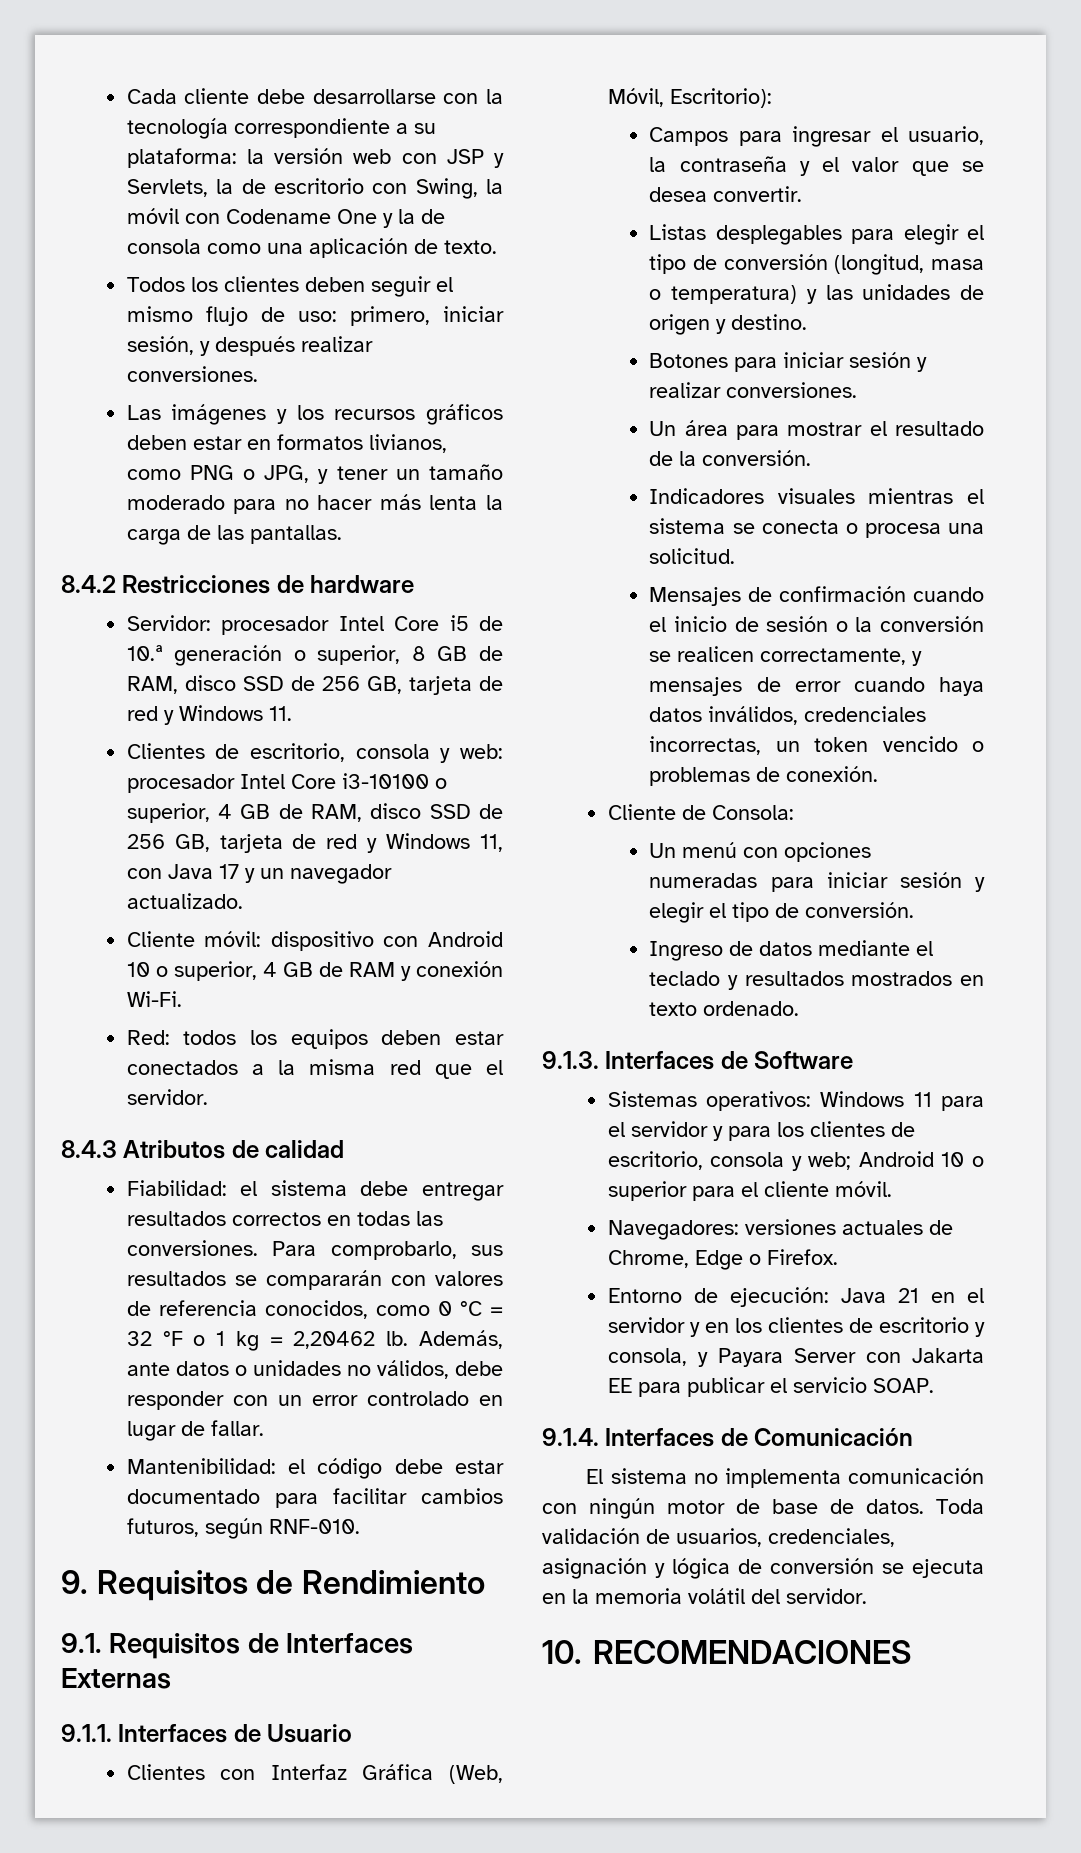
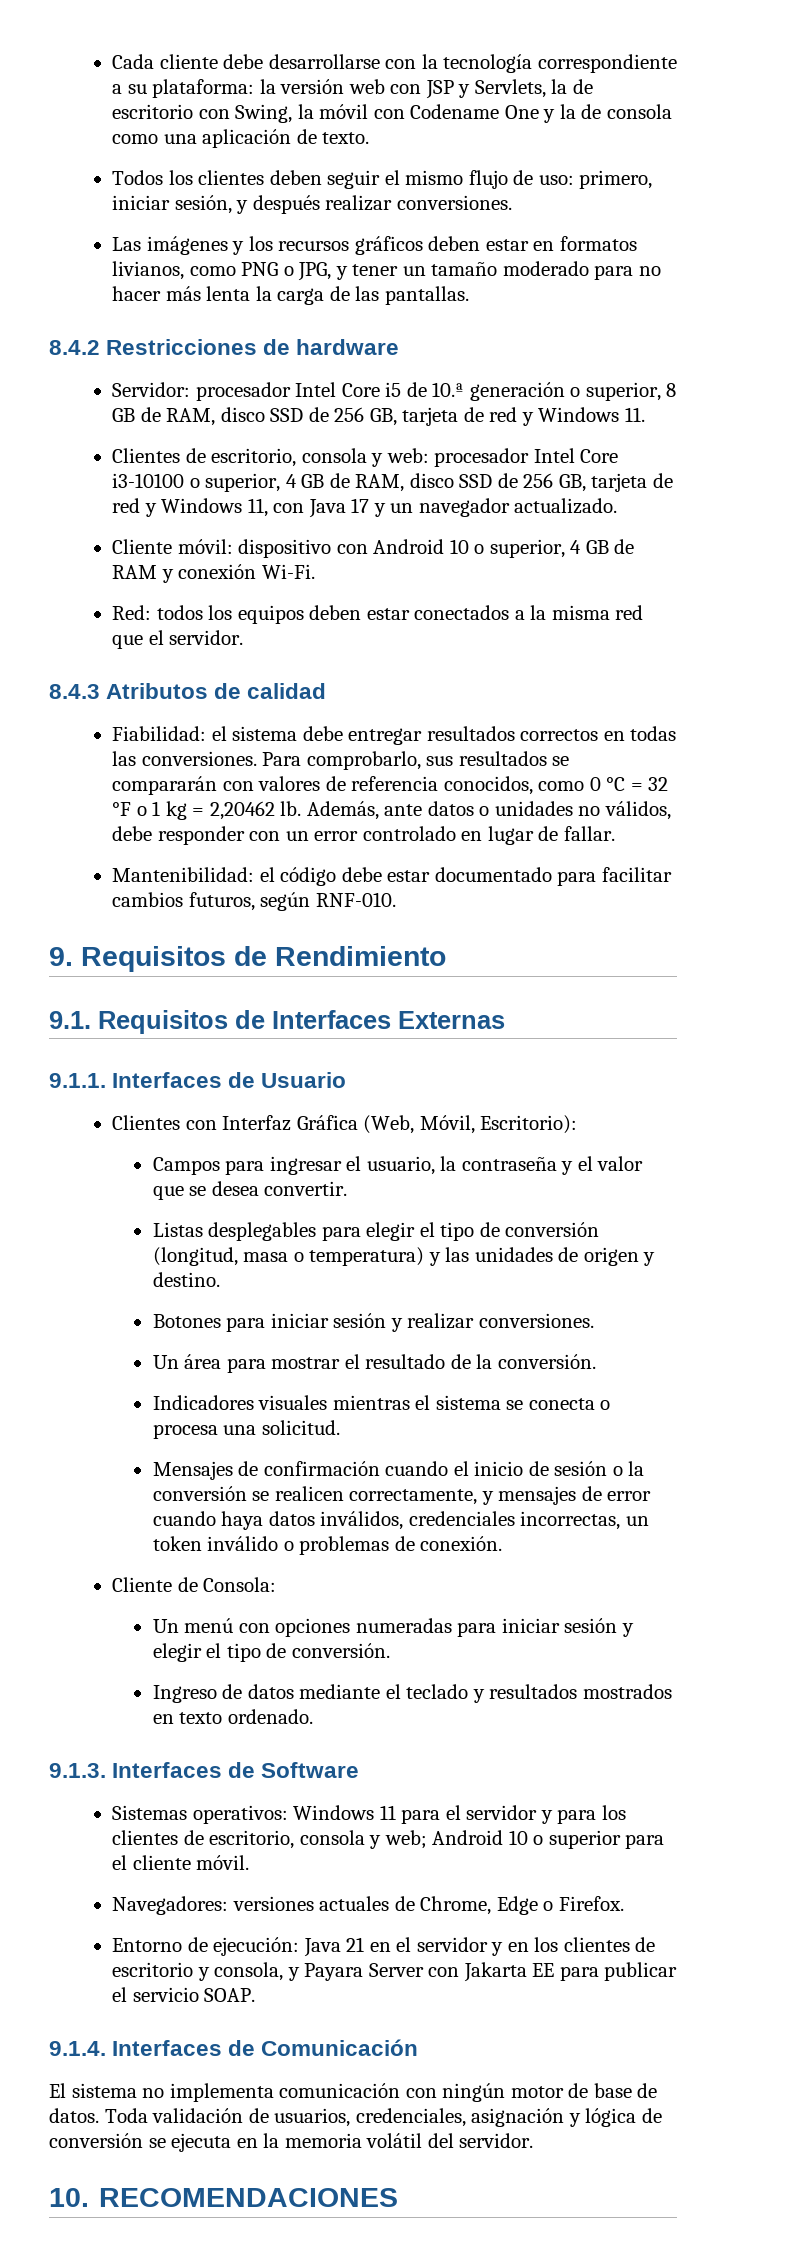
[882,736,958,752] vencido -> [207,1536,279,1551] inválido

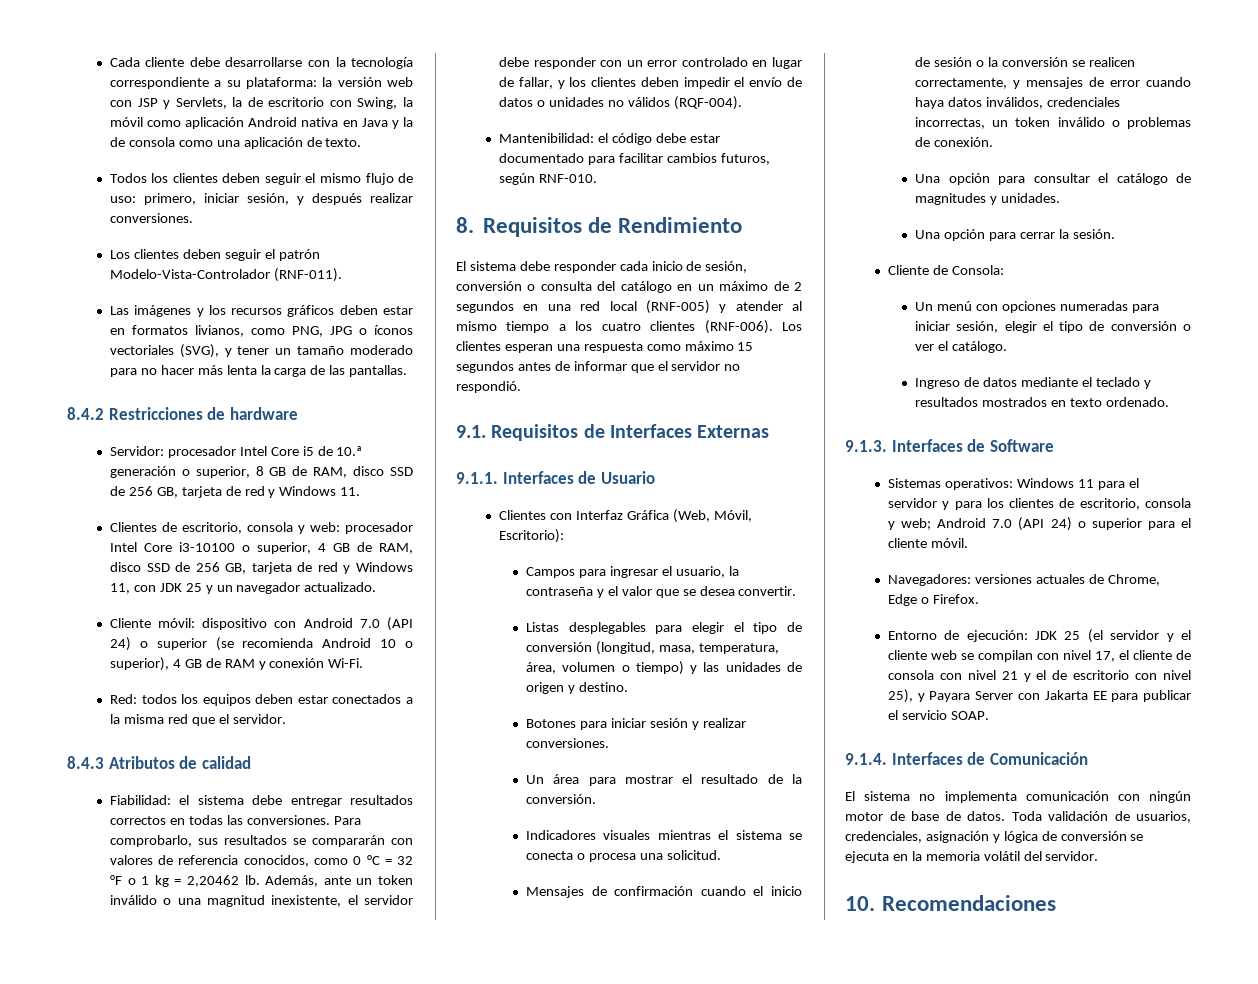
[373,104,539,119] con Codename One -> [147,117,388,129] como aplicación Android nativa en Java
(512, 202) none -> [109,249,320,261] [109,268,342,282] // Los clientes deben seguir el patrón Modelo-Vista-Controlador (RNF-011).
[241,262,332,281] PNG o JPG, -> [291,325,413,337] [109,344,219,358] PNG, JPG o íconos vectoriales (SVG),
[308,498,370,518] Java 17 -> [159,583,202,592] JDK 25
[449,539,565,558] 10 o superior, -> [359,617,414,631] [109,637,414,651] [109,657,169,671] 7.0 (API 24) o superior (se recomienda Android 10 o superior),
[427,801,671,820] datos o unidades no válidos, -> [356,875,413,885] [109,895,413,907] un token inválido o una magnitud inexistente, el servidor
[563,826,615,841] fallar. -> [518,77,802,89] [498,96,742,110] fallar, y los clientes deben impedir el envío de datos o unidades no válidos (RQF-004).
[49,947,73,966] 9. -> [456,217,474,233] 8.
(446, 956) none -> [456,261,748,273] [456,281,802,293] [456,300,802,314] [456,320,802,334] [456,341,754,353] [456,361,741,373] [456,381,521,393] // El sistema debe responder cada inicio de sesión, conversión o consulta del catálogo en un máximo de 2 segundos en una red local (RNF-005) y atender al mismo tiempo a los cuatro clientes (RNF-006). Los clientes esperan una respuesta como máximo 15 segundos antes de informar que el servidor no respondió.
[243,1247,425,1266] masa o temperatura) -> [658,643,779,654] [526,661,684,675] masa, temperatura, área, volumen o tiempo)
(503, 1543) none -> [915,173,1191,185] [915,193,1060,205] [915,229,1115,241] // Una opción para consultar el catálogo de magnitudes y unidades. // Una opción para cerrar la sesión.
[564,1618,634,1637] [152,1643,390,1662] sesión y elegir el tipo de conversión. -> [956,321,1191,333] [915,341,1007,353] sesión, elegir el tipo de conversión o ver el catálogo.
[508,1830,528,1845] 10 -> [992,517,1072,531] 7.0 (API 24)
[303,1937,656,1957] [112,1962,284,1981] Java 21 en el servidor y en los clientes de escritorio y consola, -> [1035,629,1191,643] [887,650,1191,662] [887,670,1191,682] [887,689,913,703] JDK 25 (el servidor y el cliente web se compilan con nivel 17, el cliente de consola con nivel 21 y el de escritorio con nivel 25),
[99,2188,399,2207] RECOMENDACIONES -> [882,895,1057,911] Recomendaciones

